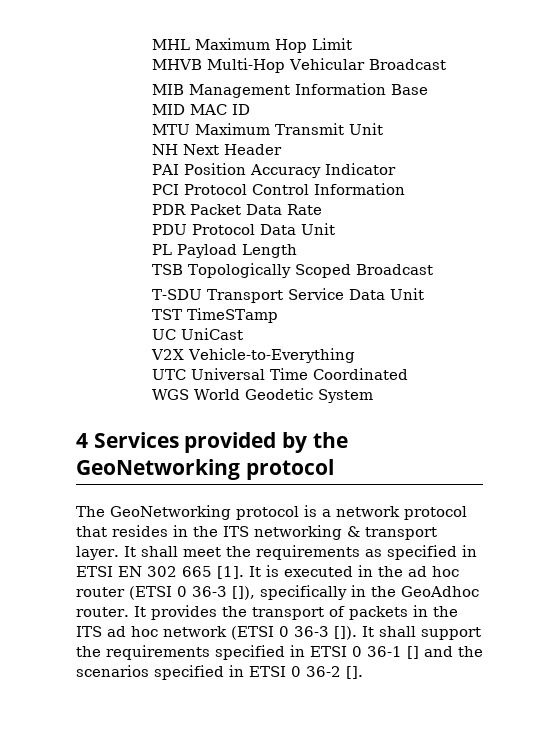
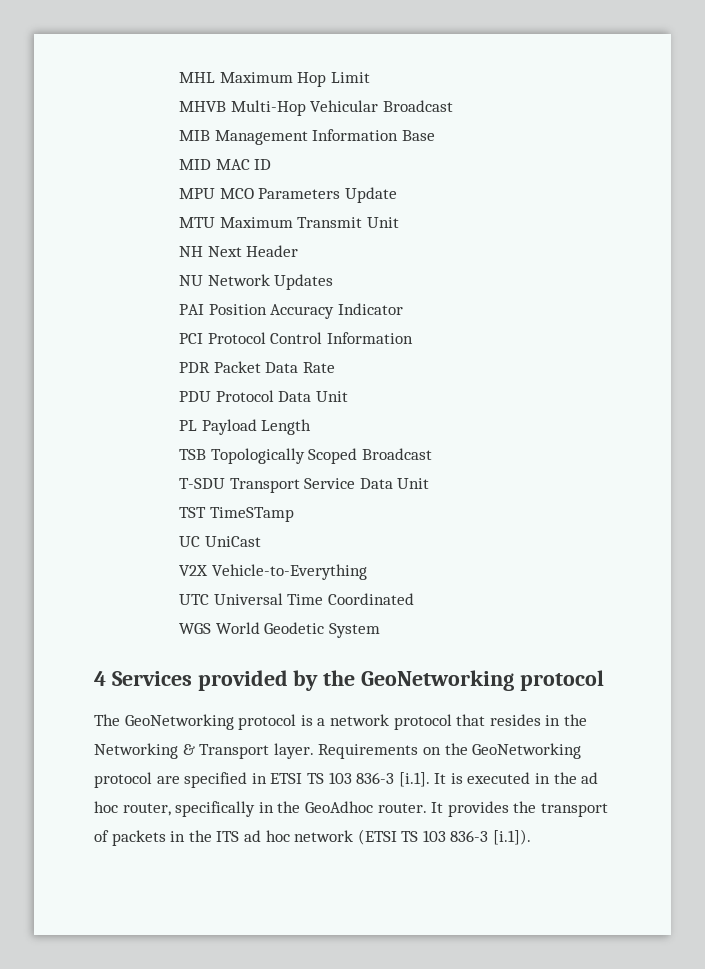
(251, 109) none -> [178,187,397,203] // MPU MCO Parameters Update
(283, 149) none -> [178,274,334,290] // NU Network Updates
[223,525,437,540] [76,545,477,560] [76,566,244,579] ITS networking & transport layer. It shall meet the requirements as specified in ETSI EN 302 665 [1]. -> [94,743,582,759] [94,772,430,788] Networking & Transport layer. Requirements on the GeoNetworking protocol are specified in ETSI TS 103 836-3 [i.1].
[76,586,255,600] router (ETSI 0 36-3 []), -> [122,803,171,816] router,
[279,626,481,640] [76,645,483,660] [76,665,363,680] 0 36-3 []). It shall support the requirements specified in ETSI 0 36-1 [] and the scenarios specified in ETSI 0 36-2 []. -> [401,829,532,845] TS 103 836-3 [i.1]).

